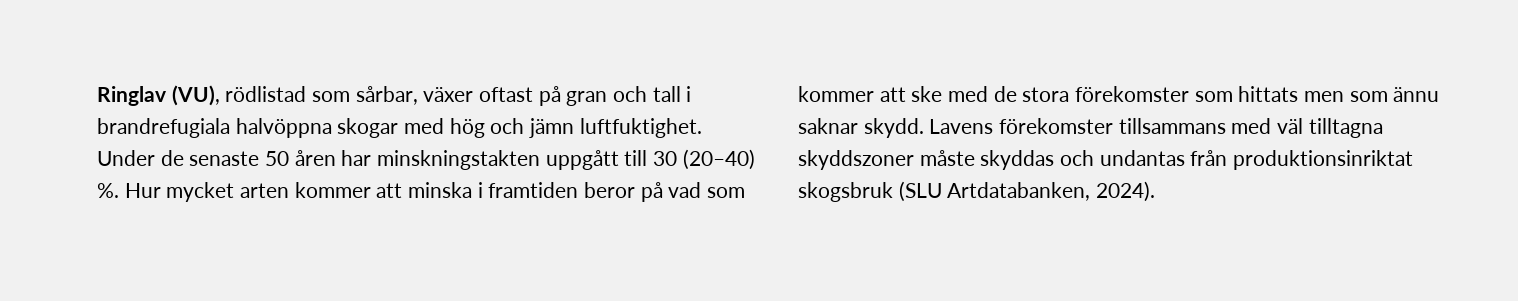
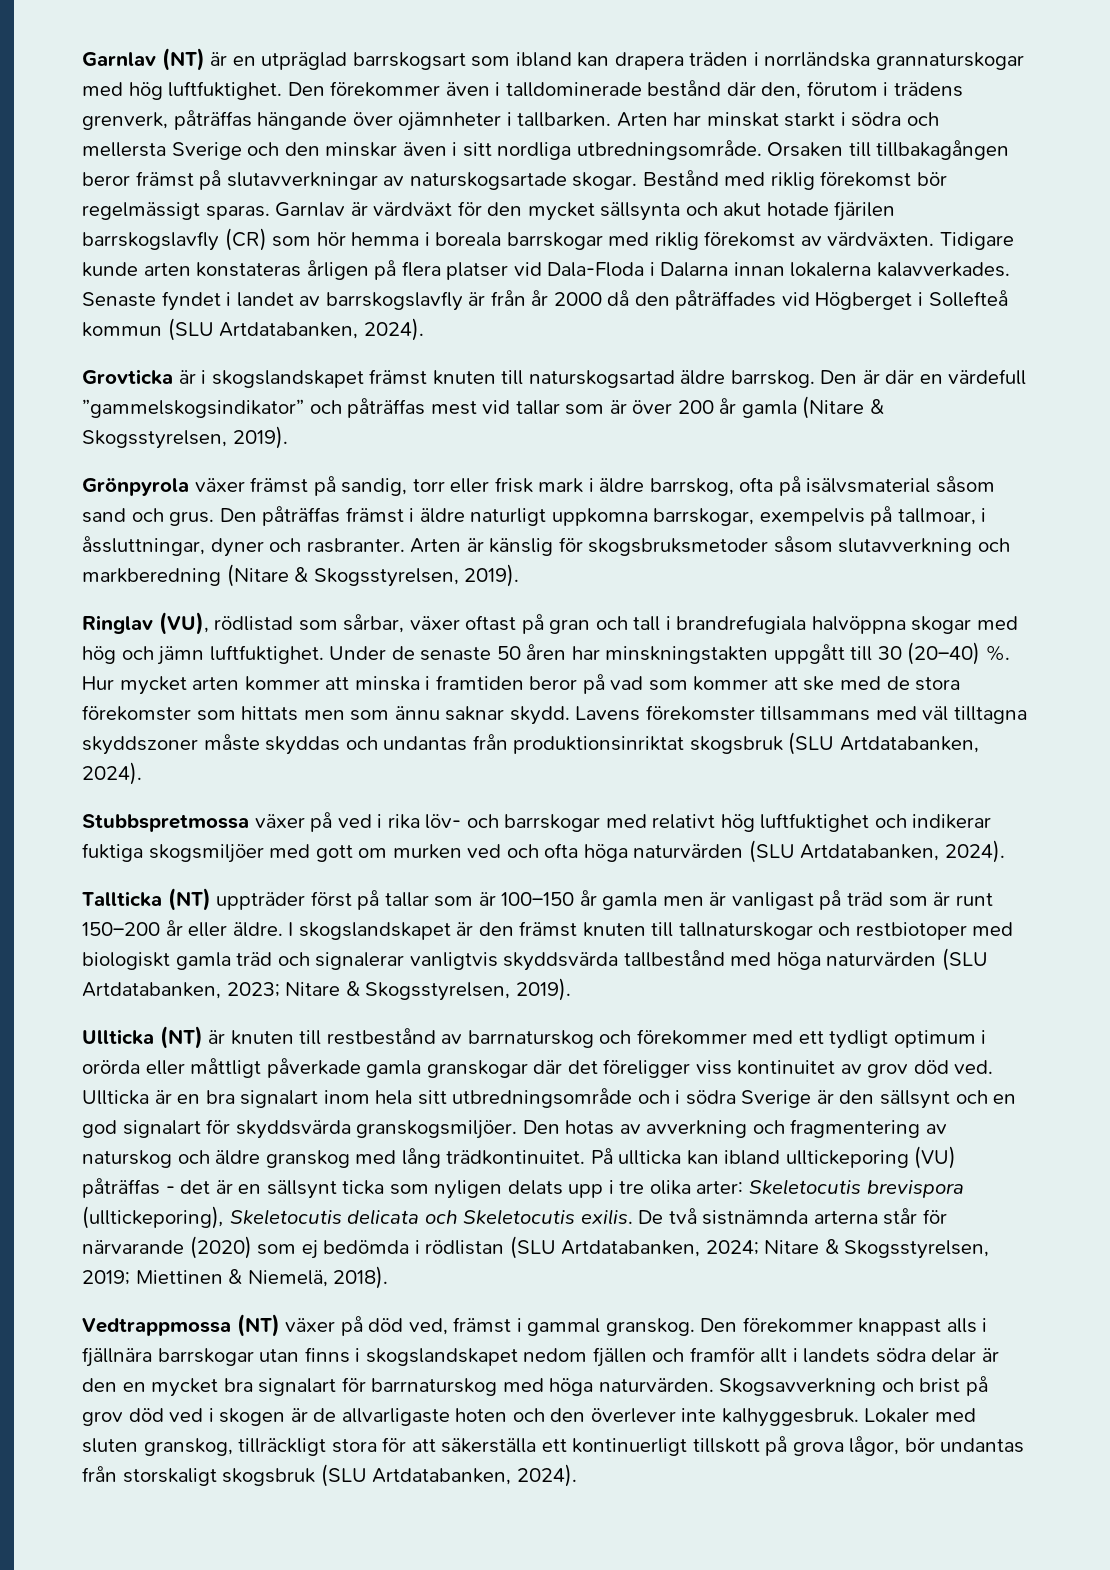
(97, 96) none -> [82,48,1024,71] [82,80,963,100] [82,110,939,131] [82,140,1010,160] [82,170,947,190] [82,201,896,221] [82,228,1014,251] [82,260,1010,280] [82,290,1008,311] [82,318,424,341] [82,369,1027,388] [82,396,884,419] [82,426,288,449] [82,476,996,496] [82,506,987,526] [82,536,1010,557] [82,564,520,587] Garnlav (NT) är en utpräglad barrskogsart som ibland kan drapera träden i norrländska grannaturskogar med hög luftfuktighet. Den förekommer även i talldominerade bestånd där den, förutom i trädens grenverk, påträffas hängande över ojämnheter i tallbarken. Arten har minskat starkt i södra och mellersta Sverige och den minskar även i sitt nordliga utbredningsområde. Orsaken till tillbakagången beror främst på slutavverkningar av naturskogsartade skogar. Bestånd med riklig förekomst bör regelmässigt sparas. Garnlav är värdväxt för den mycket sällsynta och akut hotade fjärilen barrskogslavfly (CR) som hör hemma i boreala barrskogar med riklig förekomst av värdväxten. Tidigare kunde arten konstateras årligen på flera platser vid Dala-Floda i Dalarna innan lokalerna kalavverkades. Senaste fyndet i landet av barrskogslavfly är från år 2000 då den påträffades vid Högberget i Sollefteå kommun (SLU Artdatabanken, 2024). // Grovticka är i skogslandskapet främst knuten till naturskogsartad äldre barrskog. Den är där en värdefull ”gammelskogsindikator” och påträffas mest vid tallar som är över 200 år gamla (Nitare & Skogsstyrelsen, 2019). // Grönpyrola växer främst på sandig, torr eller frisk mark i äldre barrskog, ofta på isälvsmaterial såsom sand och grus. Den påträffas främst i äldre naturligt uppkomna barrskogar, exempelvis på tallmoar, i åssluttningar, dyner och rasbranter. Arten är känslig för skogsbruksmetoder såsom slutavverkning och markberedning (Nitare & Skogsstyrelsen, 2019). //
(1156, 191) none -> [82,812,992,832] [82,840,1005,863] [82,888,993,911] [82,920,1014,940] [82,948,988,971] [82,978,571,1001] [82,1026,987,1049] [82,1058,994,1078] [82,1088,1017,1109] [82,1119,947,1139] [82,1146,957,1169] [82,1178,964,1199] [82,1206,947,1229] [82,1236,990,1259] [82,1266,389,1289] [82,1314,988,1337] [82,1347,1000,1367] [82,1376,988,1397] [82,1408,977,1427] [82,1436,1025,1456] [82,1464,577,1487] // Stubbspretmossa växer på ved i rika löv- och barrskogar med relativt hög luftfuktighet och indikerar fuktiga skogsmiljöer med gott om murken ved och ofta höga naturvärden (SLU Artdatabanken, 2024). // Tallticka (NT) uppträder först på tallar som är 100–150 år gamla men är vanligast på träd som är runt 150–200 år eller äldre. I skogslandskapet är den främst knuten till tallnaturskogar och restbiotoper med biologiskt gamla träd och signalerar vanligtvis skyddsvärda tallbestånd med höga naturvärden (SLU Artdatabanken, 2023; Nitare & Skogsstyrelsen, 2019). // Ullticka (NT) är knuten till restbestånd av barrnaturskog och förekommer med ett tydligt optimum i orörda eller måttligt påverkade gamla granskogar där det föreligger viss kontinuitet av grov död ved. Ullticka är en bra signalart inom hela sitt utbredningsområde och i södra Sverige är den sällsynt och en god signalart för skyddsvärda granskogsmiljöer. Den hotas av avverkning och fragmentering av naturskog och äldre granskog med lång trädkontinuitet. På ullticka kan ibland ulltickeporing (VU) påträffas - det är en sällsynt ticka som nyligen delats upp i tre olika arter: Skeletocutis brevispora (ulltickeporing), Skeletocutis delicata och Skeletocutis exilis. De två sistnämnda arterna står för närvarande (2020) som ej bedömda i rödlistan (SLU Artdatabanken, 2024; Nitare & Skogsstyrelsen, 2019; Miettinen & Niemelä, 2018). // Vedtrappmossa (NT) växer på död ved, främst i gammal granskog. Den förekommer knappast alls i fjällnära barrskogar utan finns i skogslandskapet nedom fjällen och framför allt i landets södra delar är den en mycket bra signalart för barrnaturskog med höga naturvärden. Skogsavverkning och brist på grov död ved i skogen är de allvarligaste hoten och den överlever inte kalhyggesbruk. Lokaler med sluten granskog, tillräckligt stora för att säkerställa ett kontinuerligt tillskott på grova lågor, bör undantas från storskaligt skogsbruk (SLU Artdatabanken, 2024).

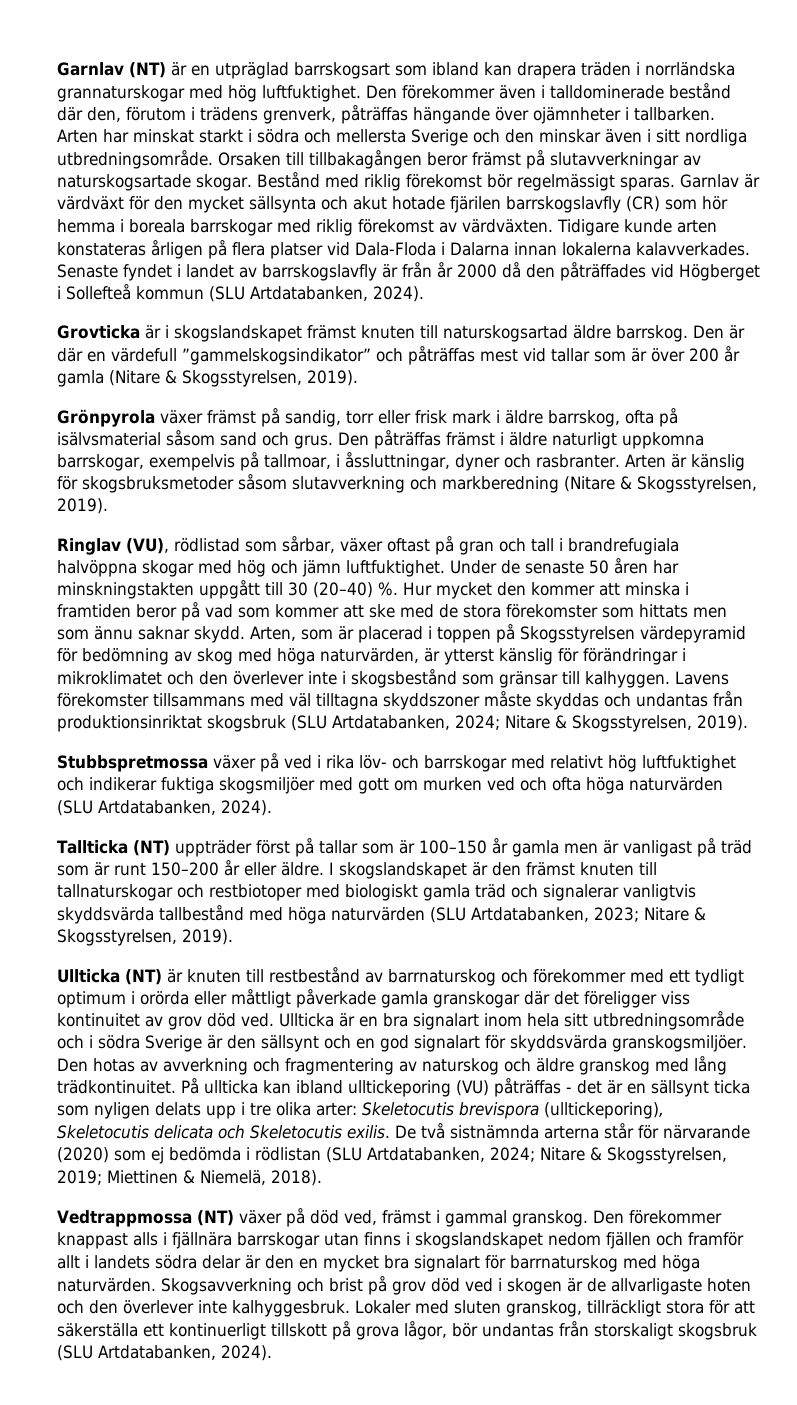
[192,677,240,690] arten -> [497,582,526,596] den
(570, 715) none -> [250,624,746,643] [57,648,686,665] [57,669,670,688] Arten, som är placerad i toppen på Skogsstyrelsen värdepyramid för bedömning av skog med höga naturvärden, är ytterst känslig för förändringar i mikroklimatet och den överlever inte i skogsbestånd som gränsar till kalhyggen.
[82,762,142,785] 2024). -> [454,715,748,732] 2024; Nitare & Skogsstyrelsen, 2019).

